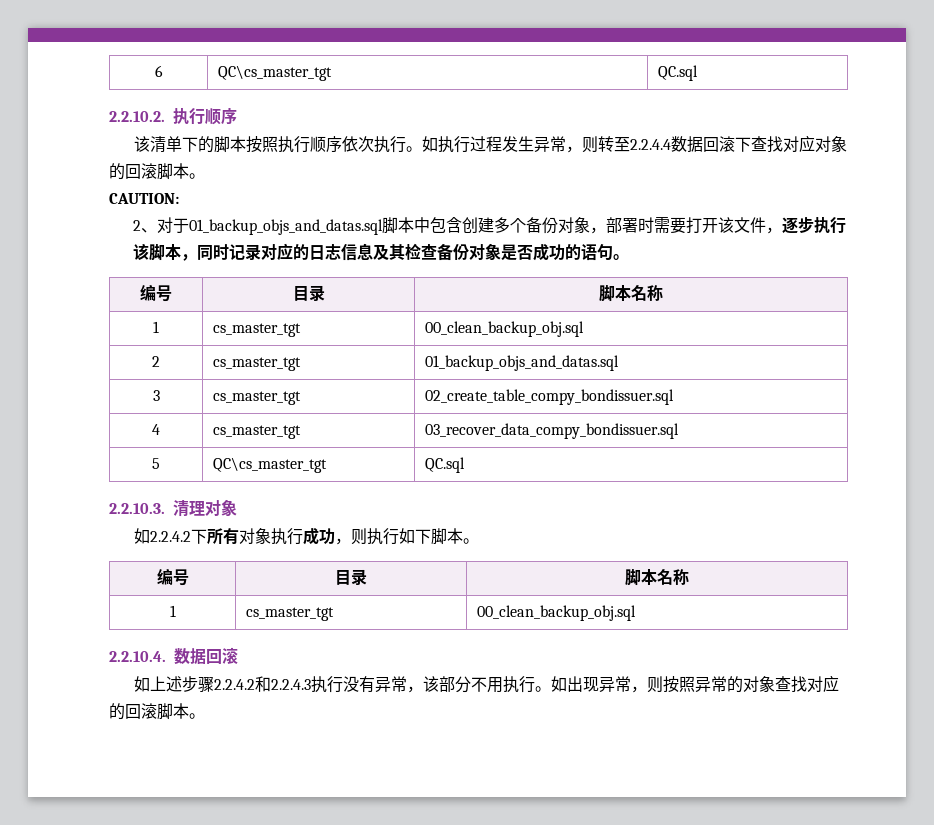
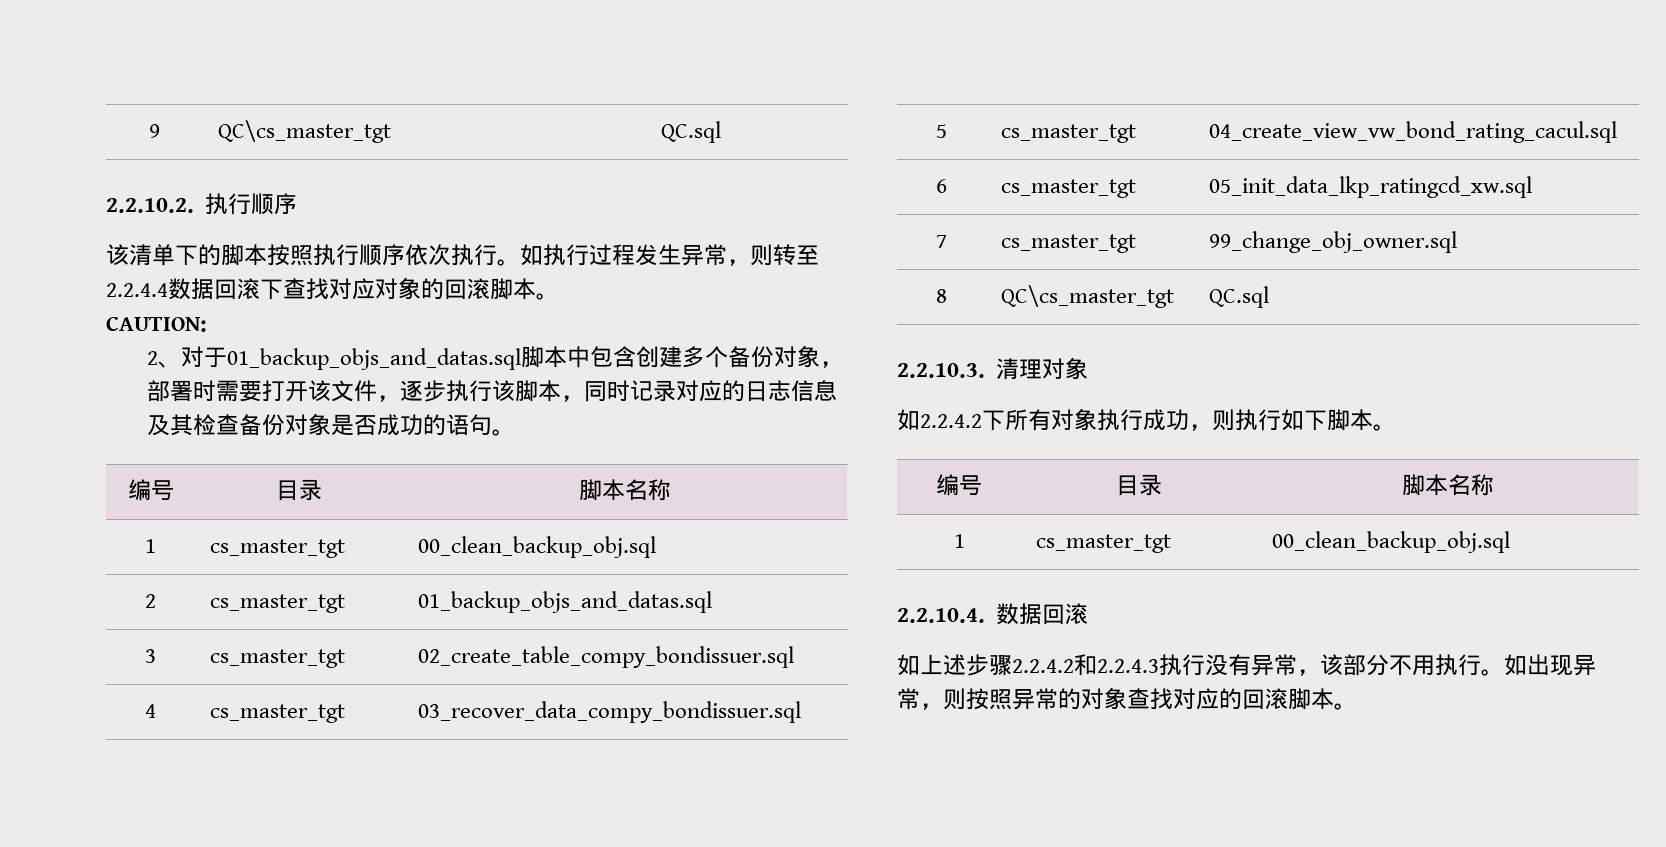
[154,65,163,77] 6 -> [149,124,160,138] 9
(160, 463) none -> [1001,124,1137,143] [1209,121,1618,143] [936,179,947,193] [1001,179,1137,198] [1209,176,1533,198] [936,235,947,248] [1001,234,1137,253] [1209,231,1458,253] [936,289,947,303] | cs_master_tgt | 04_create_view_vw_bond_rating_cacul.sql // 6 | cs_master_tgt | 05_init_data_lkp_ratingcd_xw.sql // 7 | cs_master_tgt | 99_change_obj_owner.sql // 8

